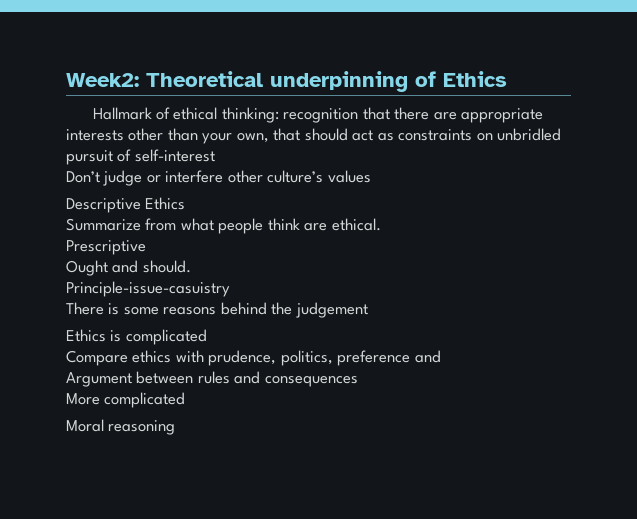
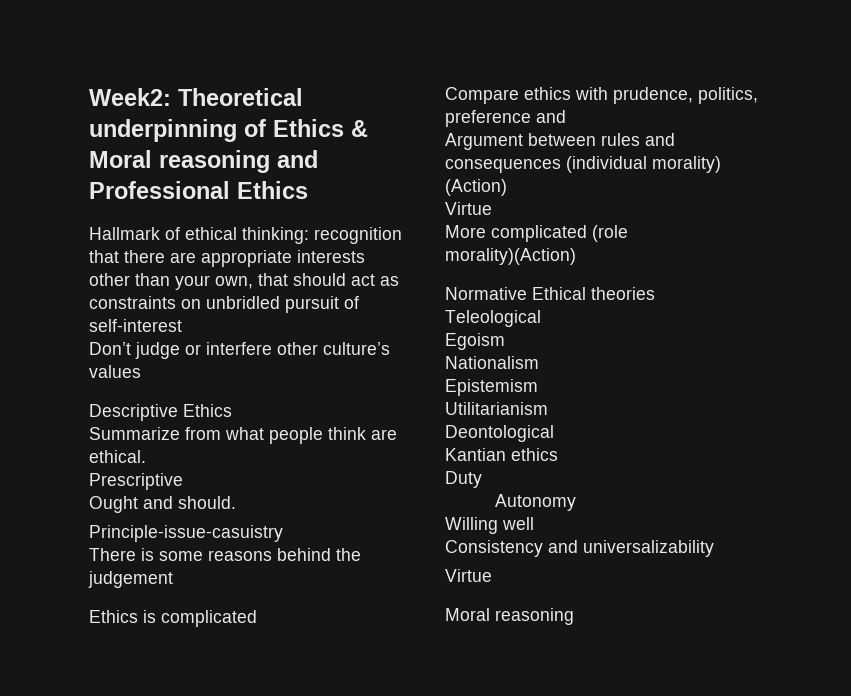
(507, 79) none -> [351,120,368,137] [89,150,318,173] [89,181,308,199] & Moral reasoning and Professional Ethics
[66,392,186,408] // More complicated -> [566,156,721,173] [445,179,507,196] [445,202,492,215] [445,225,628,242] [445,248,576,265] [445,287,655,300] [445,310,541,327] [445,333,505,350] [445,356,539,369] [445,379,538,396] [445,402,548,415] [445,425,554,442] [445,448,558,461] [445,471,482,488] [494,494,576,511] [445,517,534,534] [445,540,714,557] [445,569,492,582] (individual morality) (Action) // Virtue // More complicated (role morality)(Action) // Normative Ethical theories // Teleological // Egoism // Nationalism // Epistemism // Utilitarianism // Deontological // Kantian ethics // Duty // Autonomy // Willing well // Consistency and universalizability // Virtue

